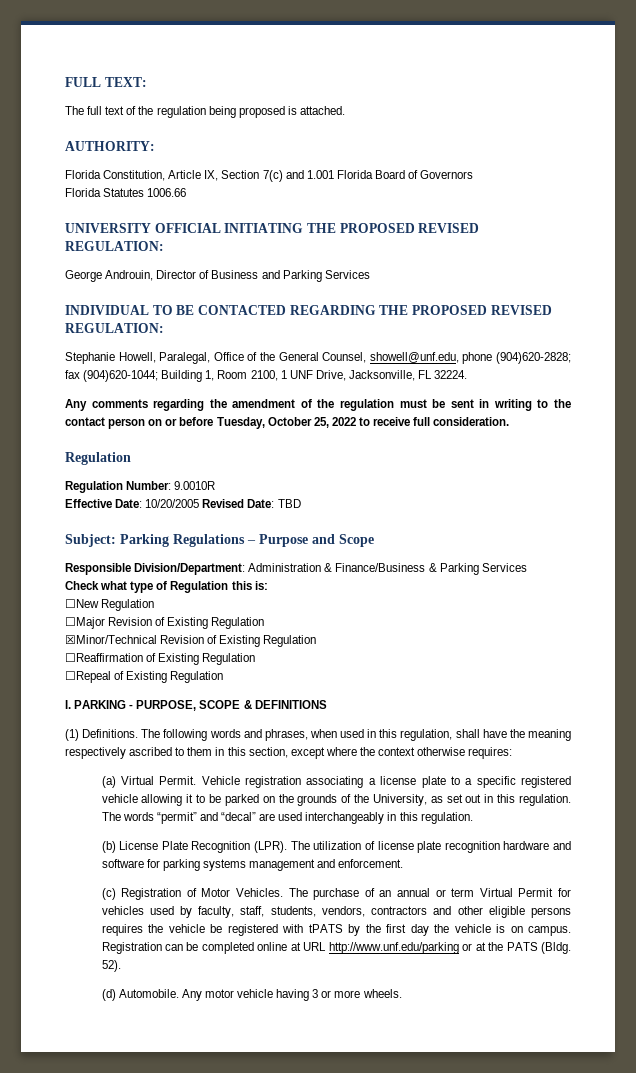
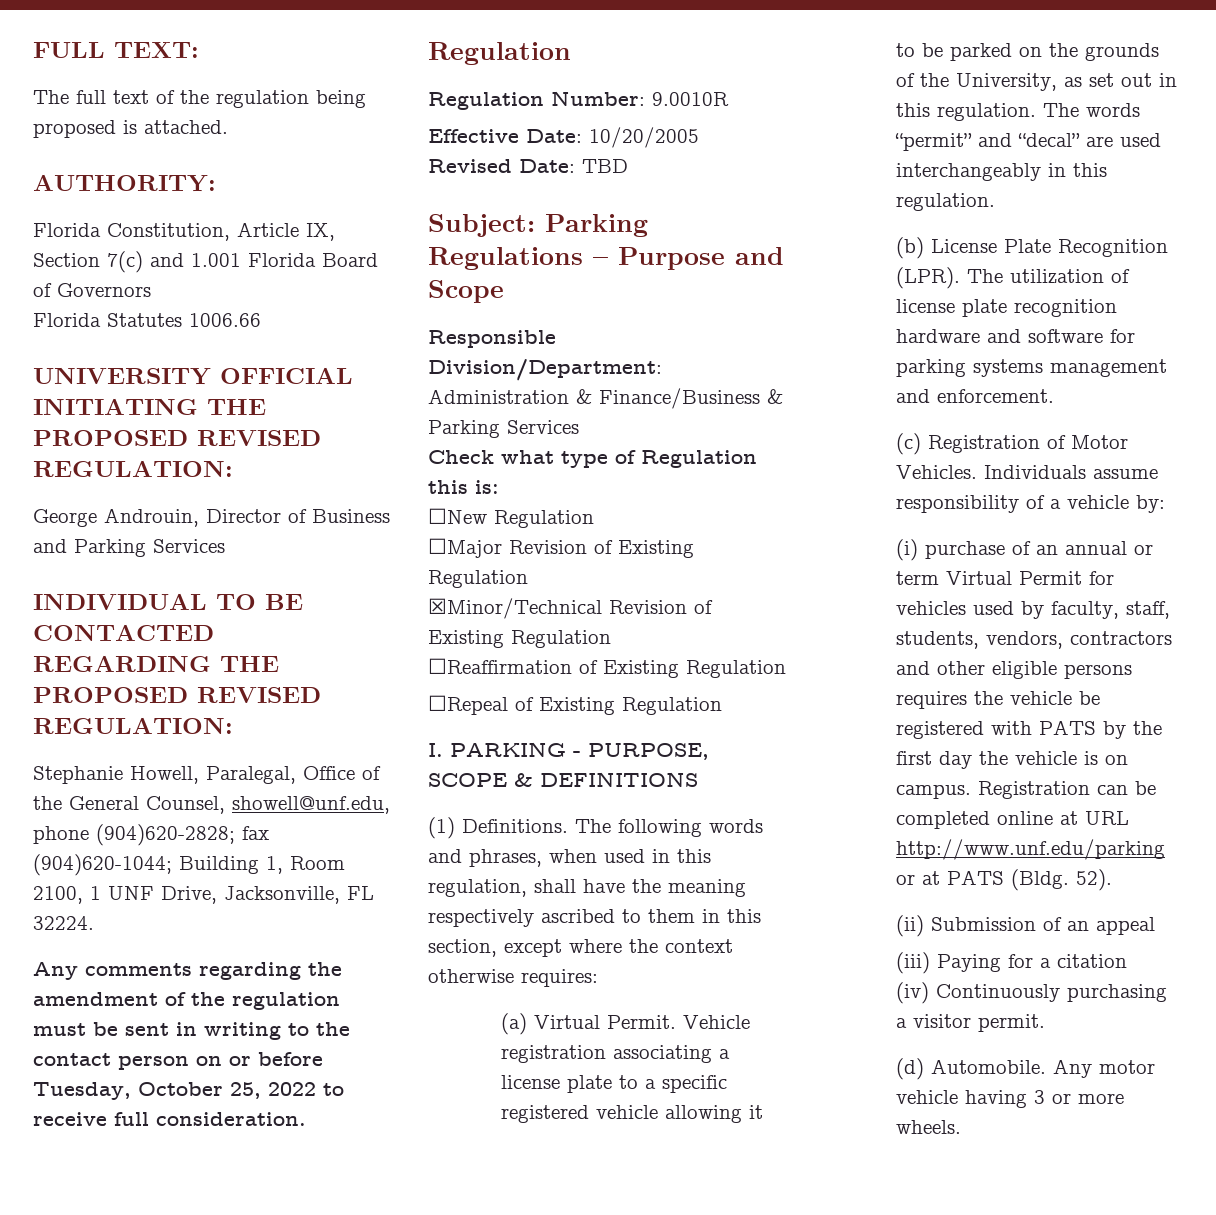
[288,888,308,897] The -> [984,465,1159,479] [896,495,1166,513] [896,539,919,561] Individuals assume responsibility of a vehicle by: // (i)
[308,924,343,933] tPATS -> [1039,720,1097,735] PATS
[488,942,504,951] the -> (941, 878) none
(121, 966) none -> [896,915,1156,937] [896,952,1128,974] [896,982,1168,1004] [896,1014,1046,1032] // (ii) Submission of an appeal // (iii) Paying for a citation // (iv) Continuously purchasing a visitor permit.

